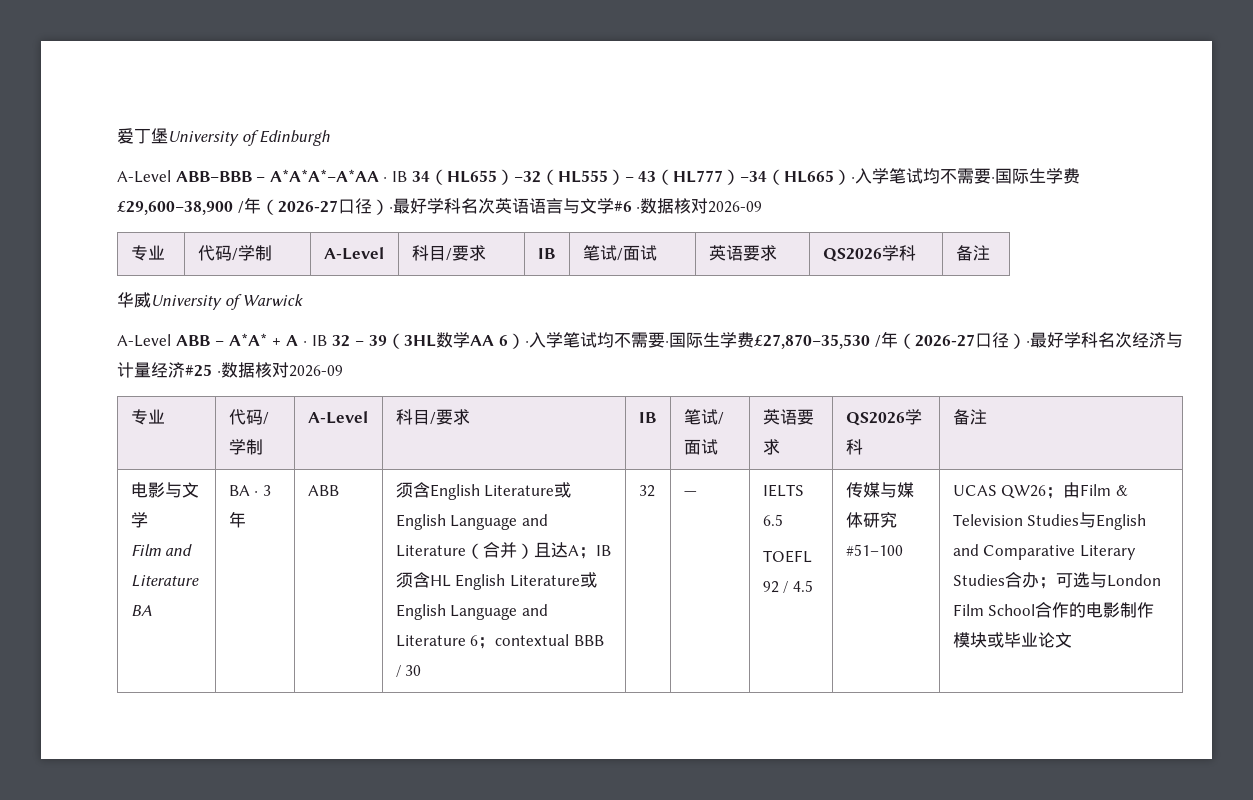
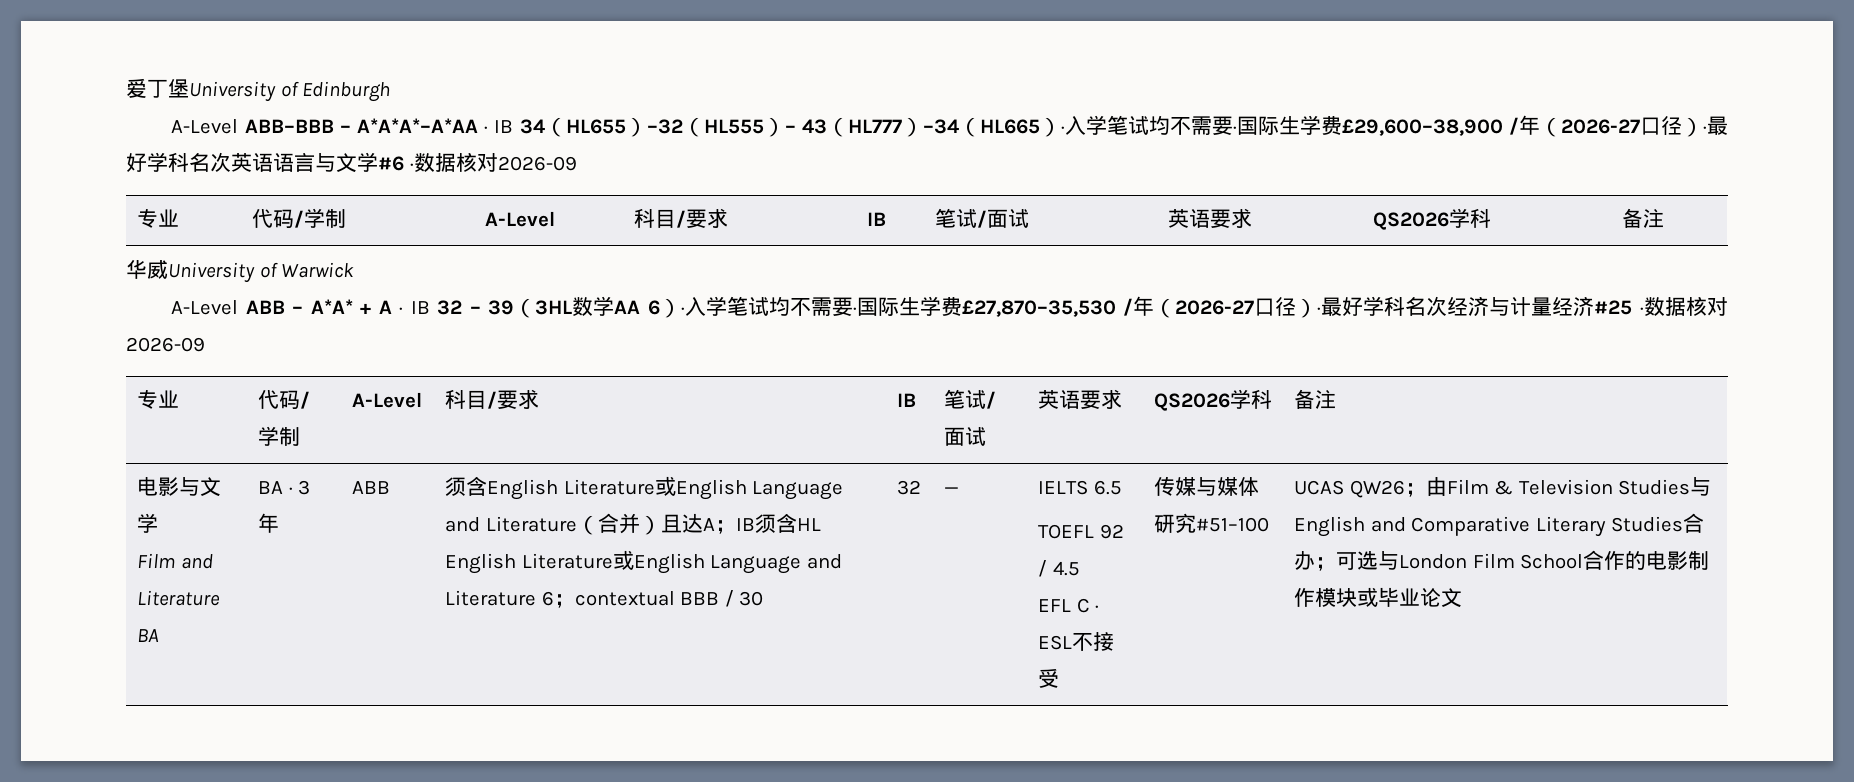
(813, 586) none -> [1038,598,1100,613] [1038,632,1115,651] [1038,669,1060,688] // EFL C · ESL不接受

